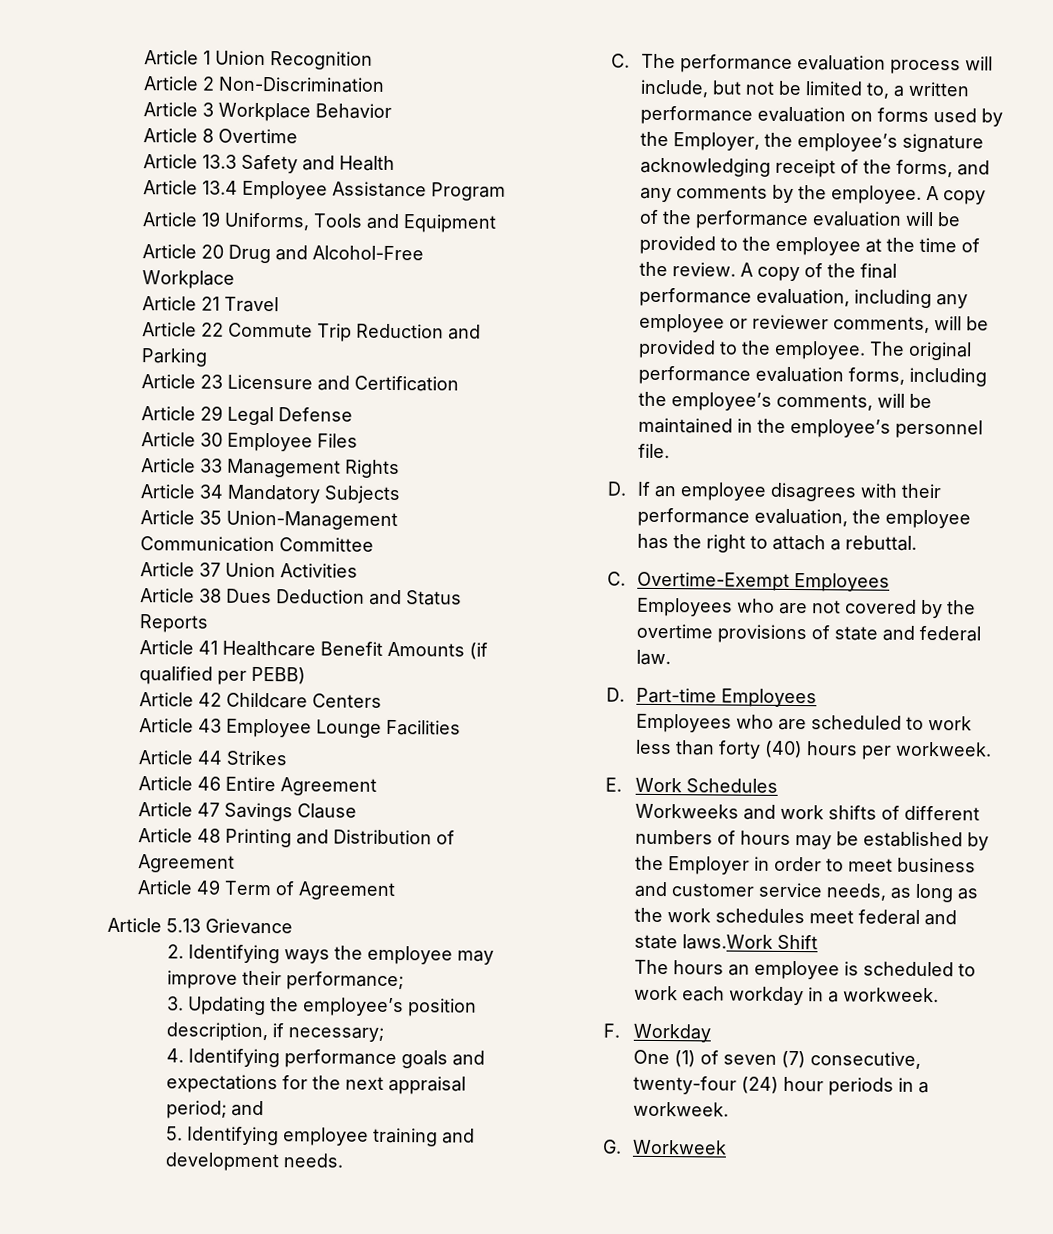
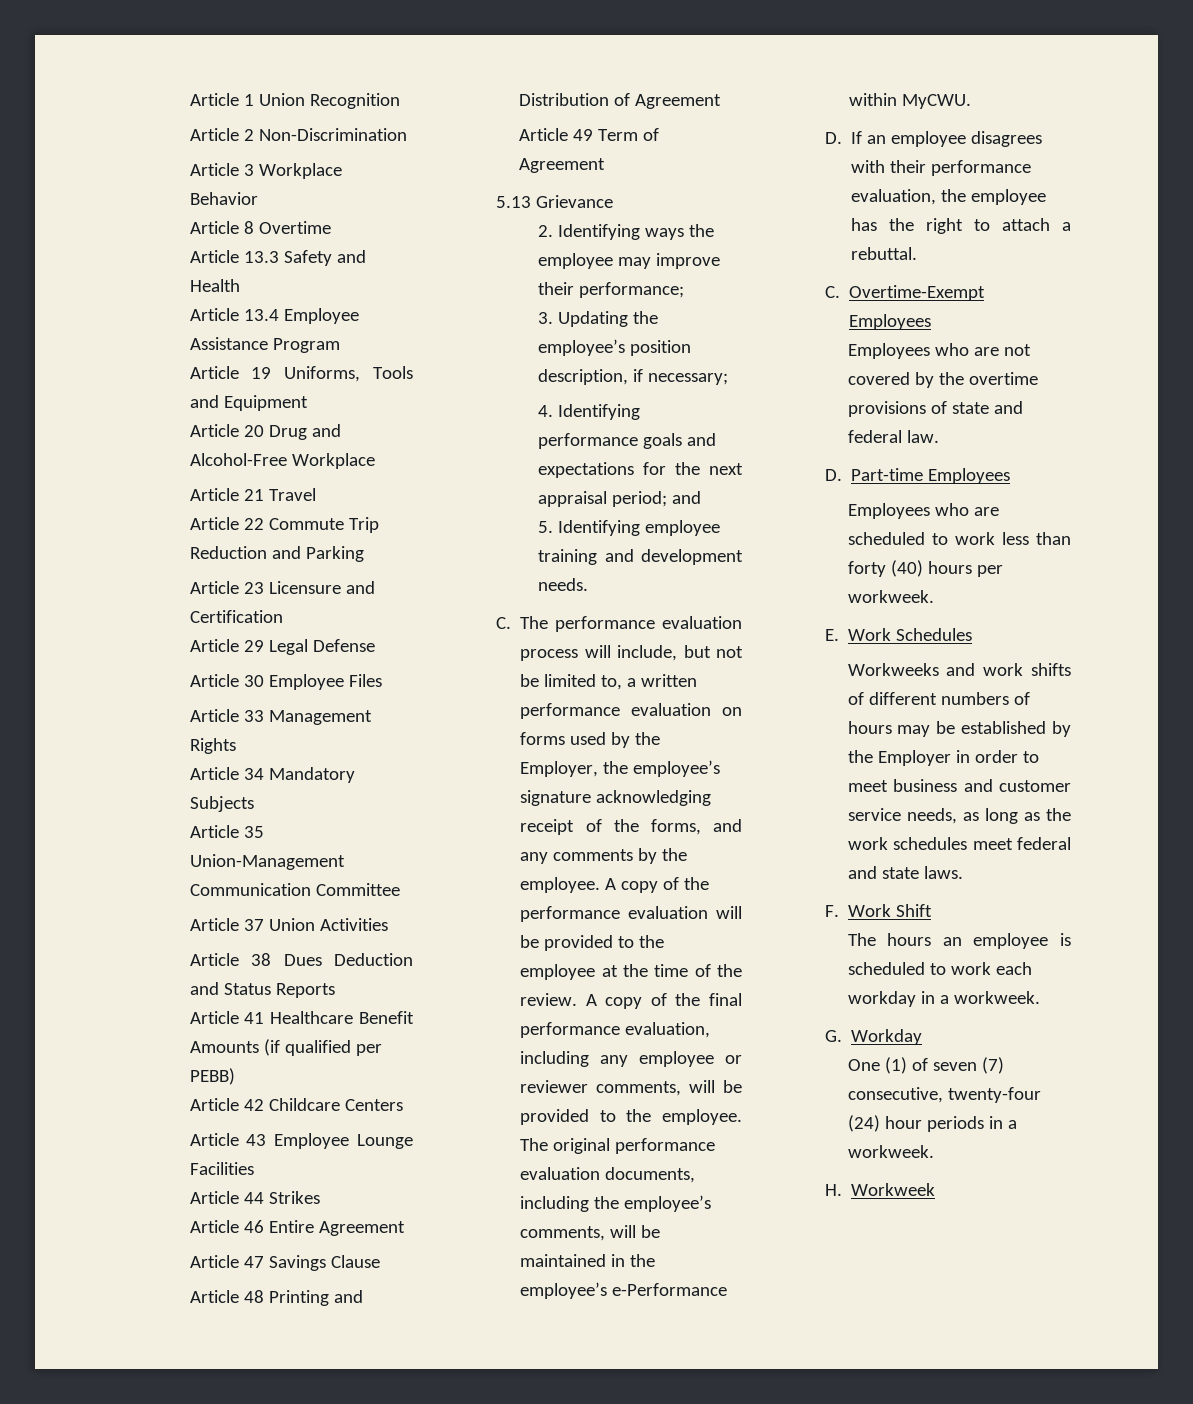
[107,917,163,933] Article -> (605, 165) none
[848,367,906,385] forms, -> [605,1167,696,1183] documents,
[895,419,984,439] [638,443,671,459] personnel file. -> [612,1283,728,1296] [849,93,972,109] e-Performance within MyCWU.
[682,934,774,950] laws.Work -> [923,866,963,879] [825,904,892,917] laws. // F. Work
[603,1023,621,1038] F. -> [825,1030,843,1042] G.
[602,1139,623,1154] G. -> [825,1184,843,1196] H.

